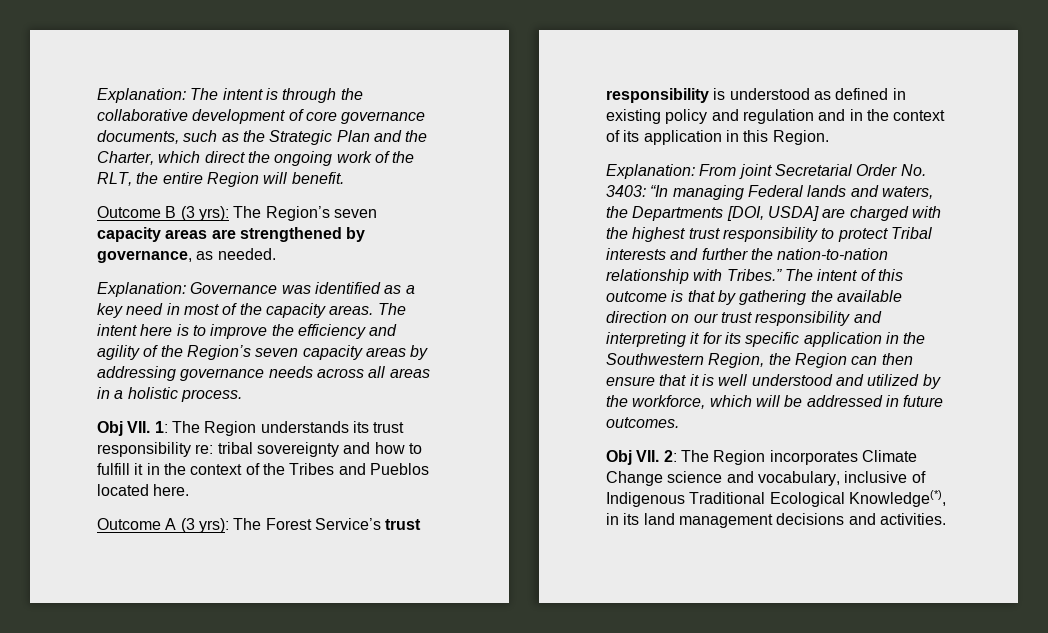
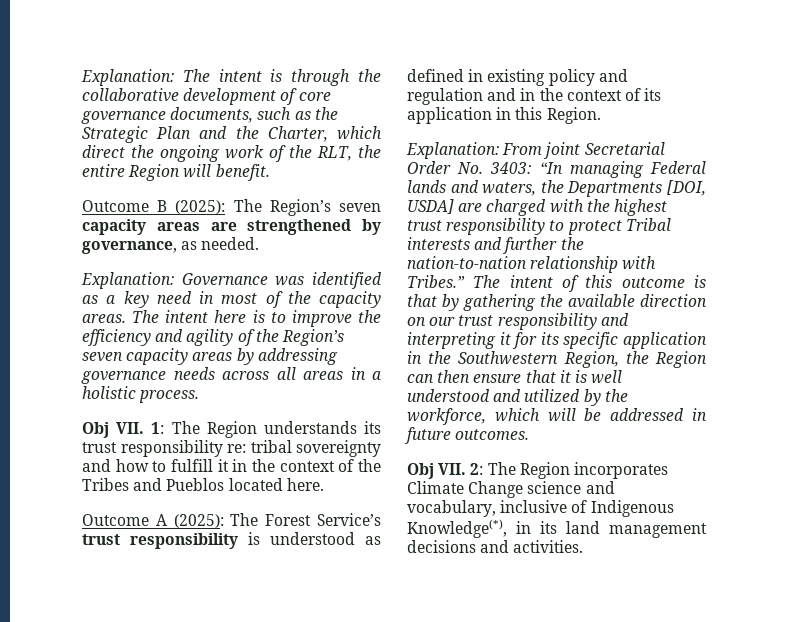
[180,206,229,221] (3 yrs): -> [175,200,226,214] (2025):
[180,518,229,533] (3 yrs): -> [173,514,224,528] (2025):
[689,492,845,507] Traditional Ecological -> (674, 508) none

